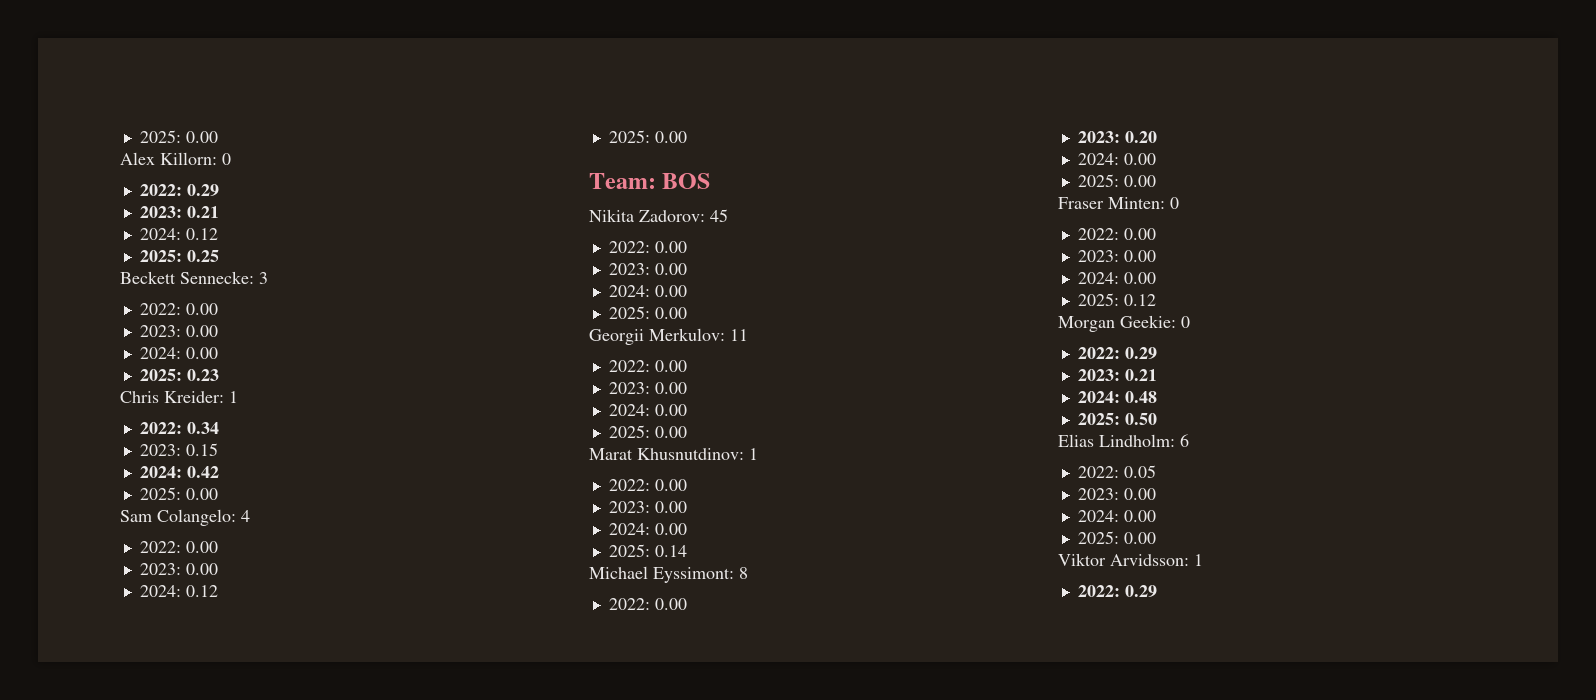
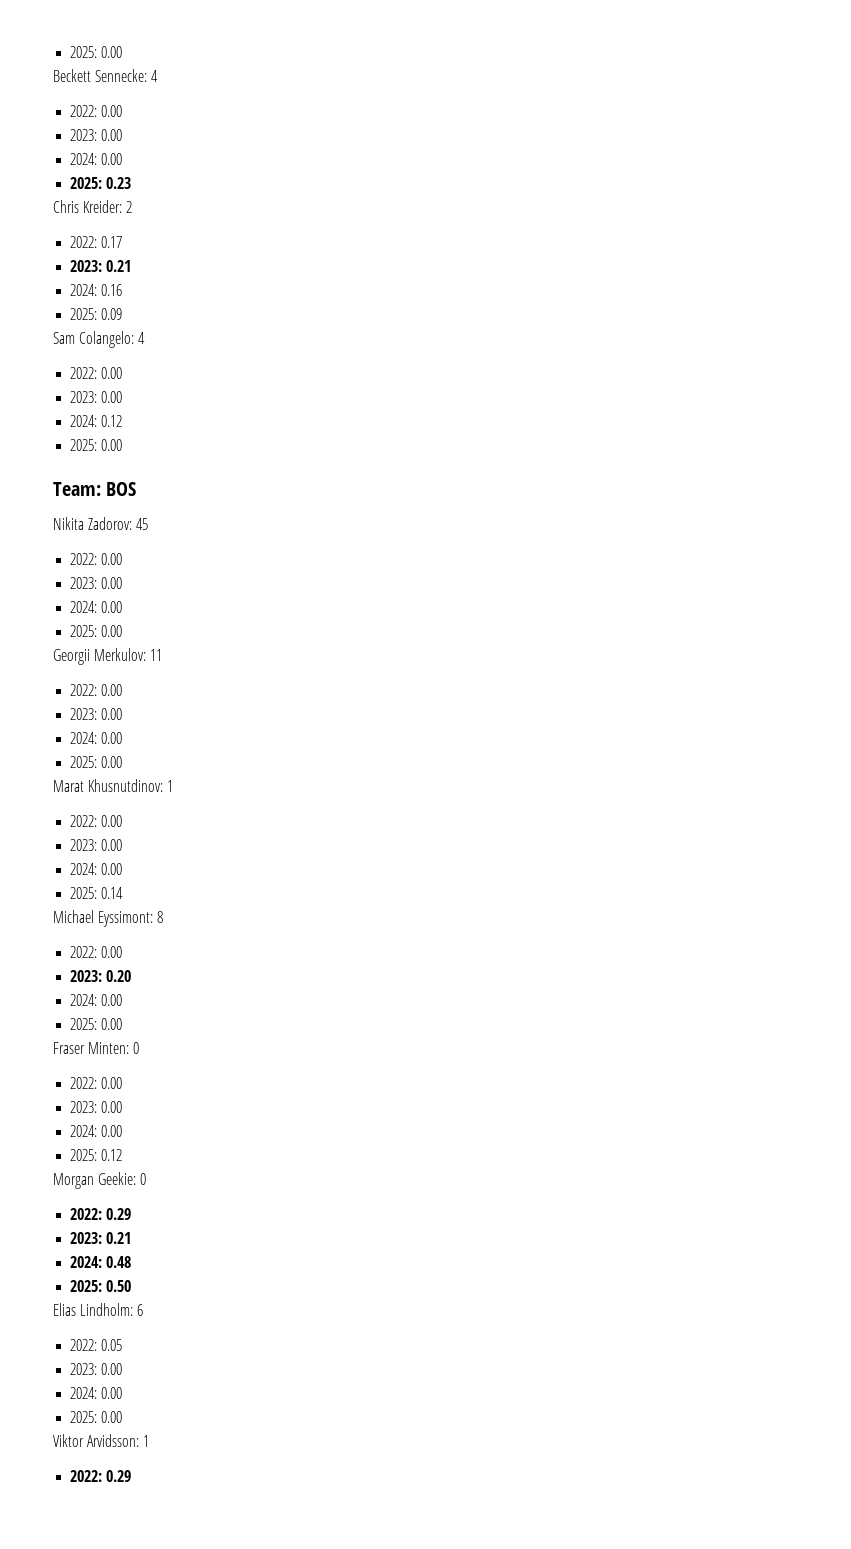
[139,130,218,143] [120,152,231,165] [139,184,219,196] [139,206,219,218] [139,228,218,240] [139,250,219,262] 2025: 0.00 // Alex Killorn: 0 // 2022: 0.29 // 2023: 0.21 // 2024: 0.12 // 2025: 0.25 -> [70,46,123,58] 2025: 0.00
[259,272,268,284] 3 -> [151,70,159,82] 4
[229,391,238,403] [139,422,219,434] [139,443,218,456] [139,466,219,478] [139,487,218,500] 1 // 2022: 0.34 // 2023: 0.15 // 2024: 0.42 // 2025: 0.00 -> [126,201,133,213] [70,236,123,248] [70,260,132,272] [70,284,123,296] [70,308,123,320] 2 // 2022: 0.17 // 2023: 0.21 // 2024: 0.16 // 2025: 0.09

